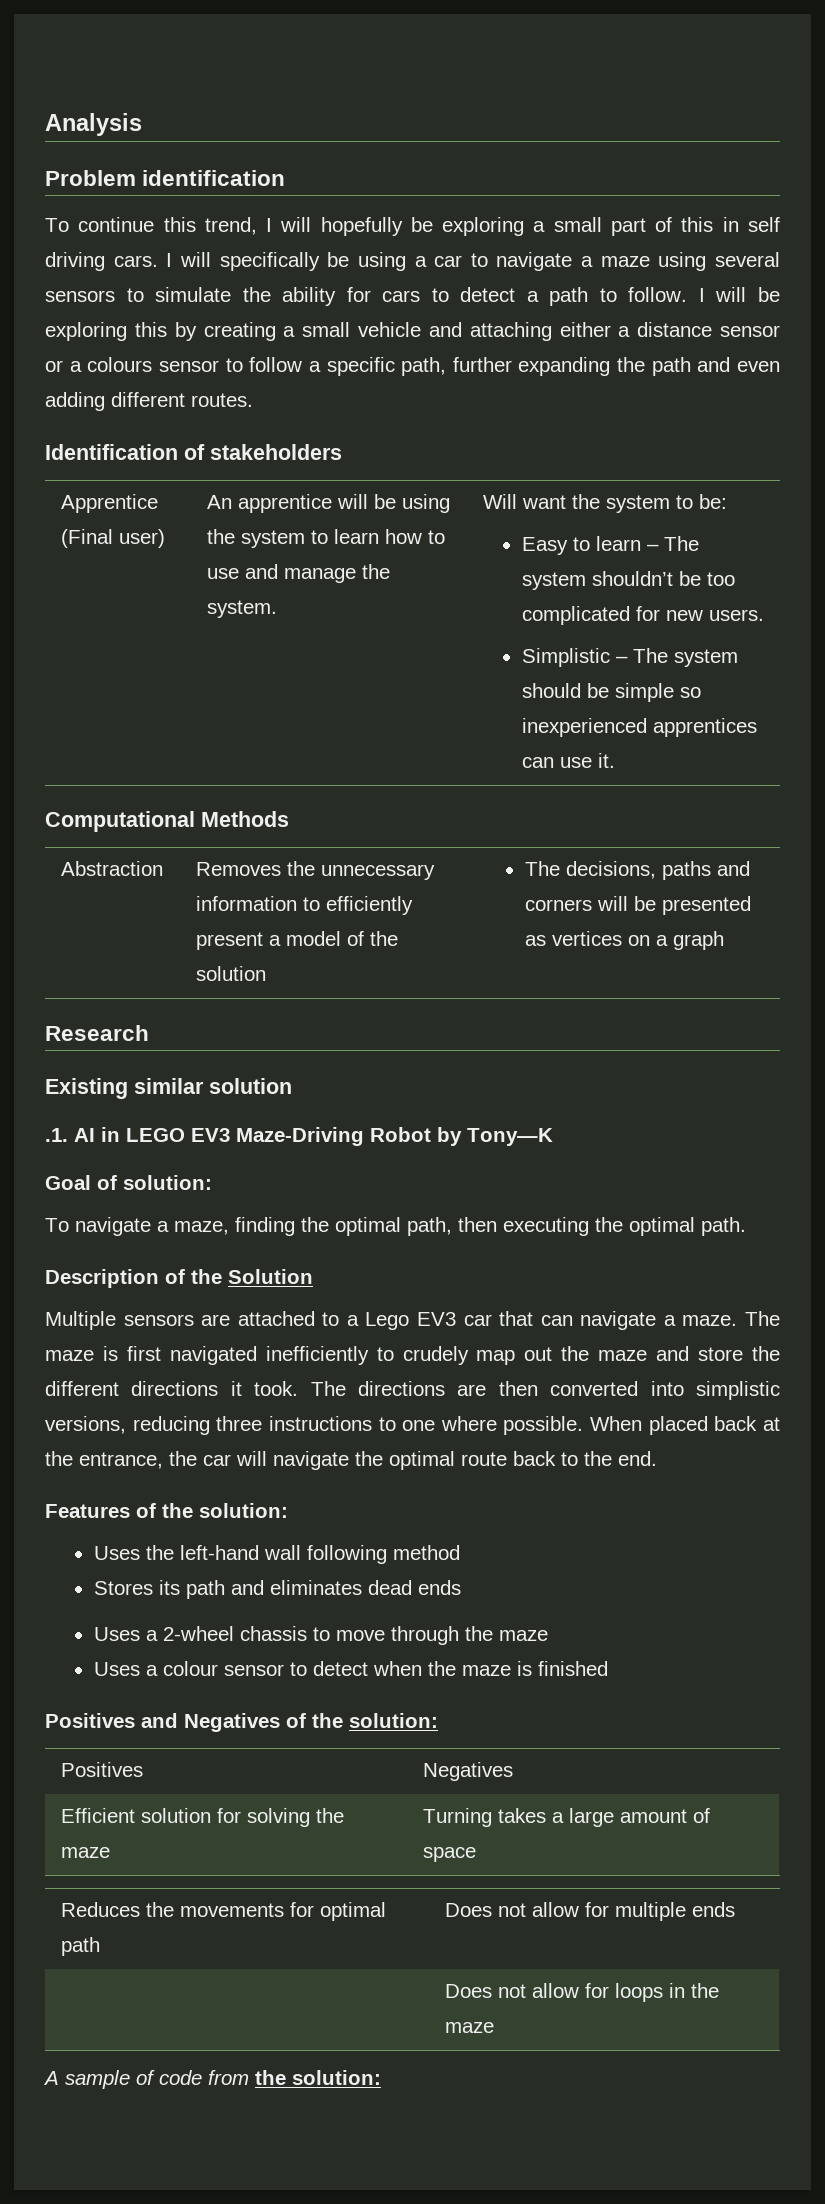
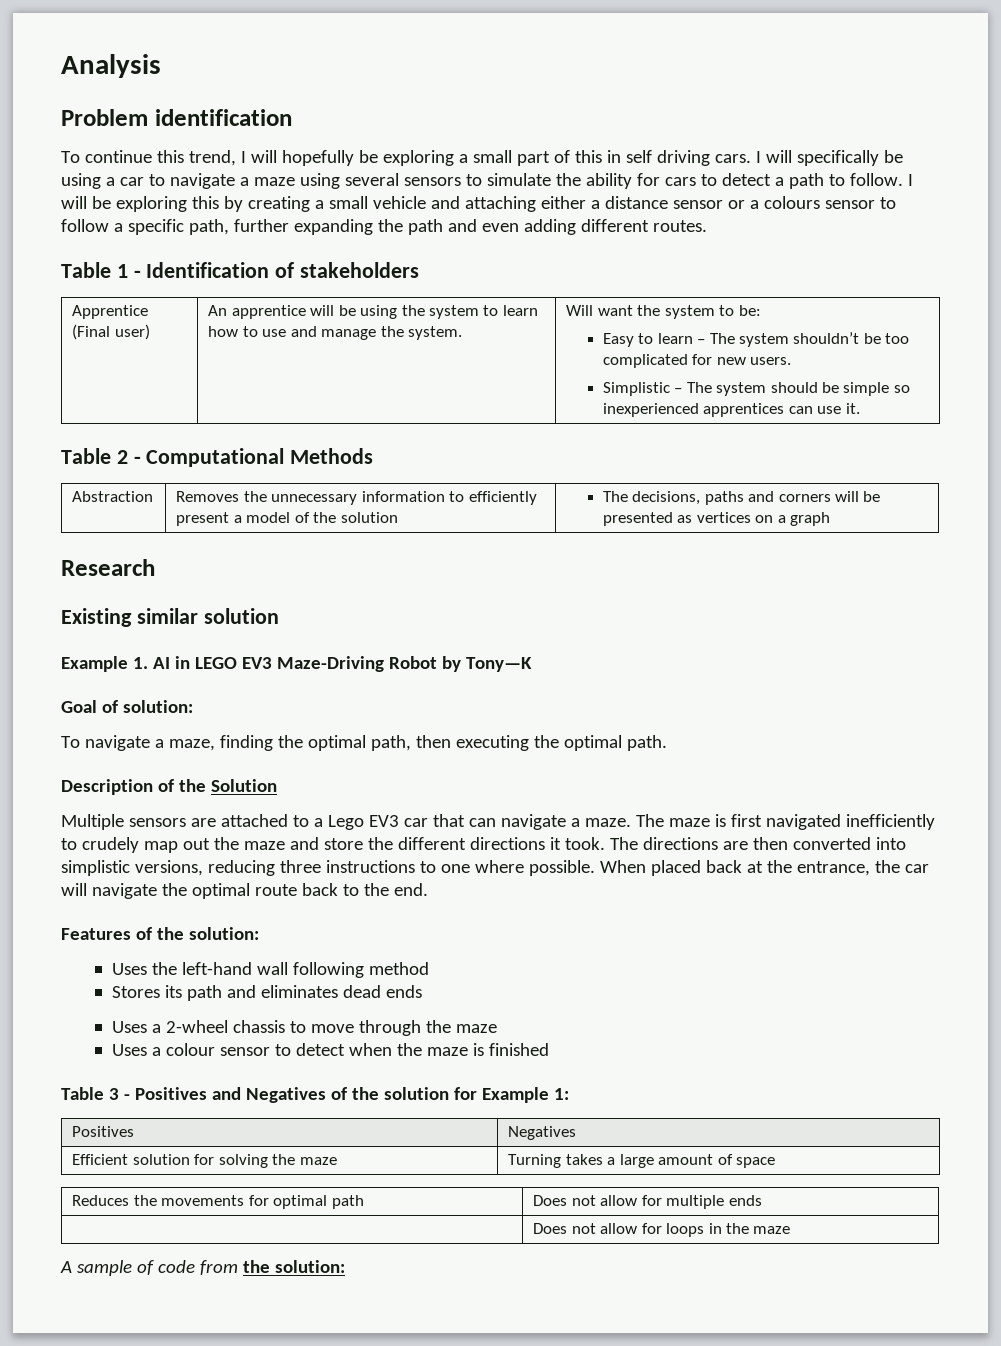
(253, 400) none -> [61,262,141,278] Table 1 -
(615, 760) none -> [61,448,141,464] Table 2 -
[45,1128,68,1142] .1. -> [61,656,148,672] Example 1.
(608, 1668) none -> [61,1087,130,1100] Table 3 -
[349,1713,438,1728] solution: -> [383,1087,569,1103] solution for Example 1:

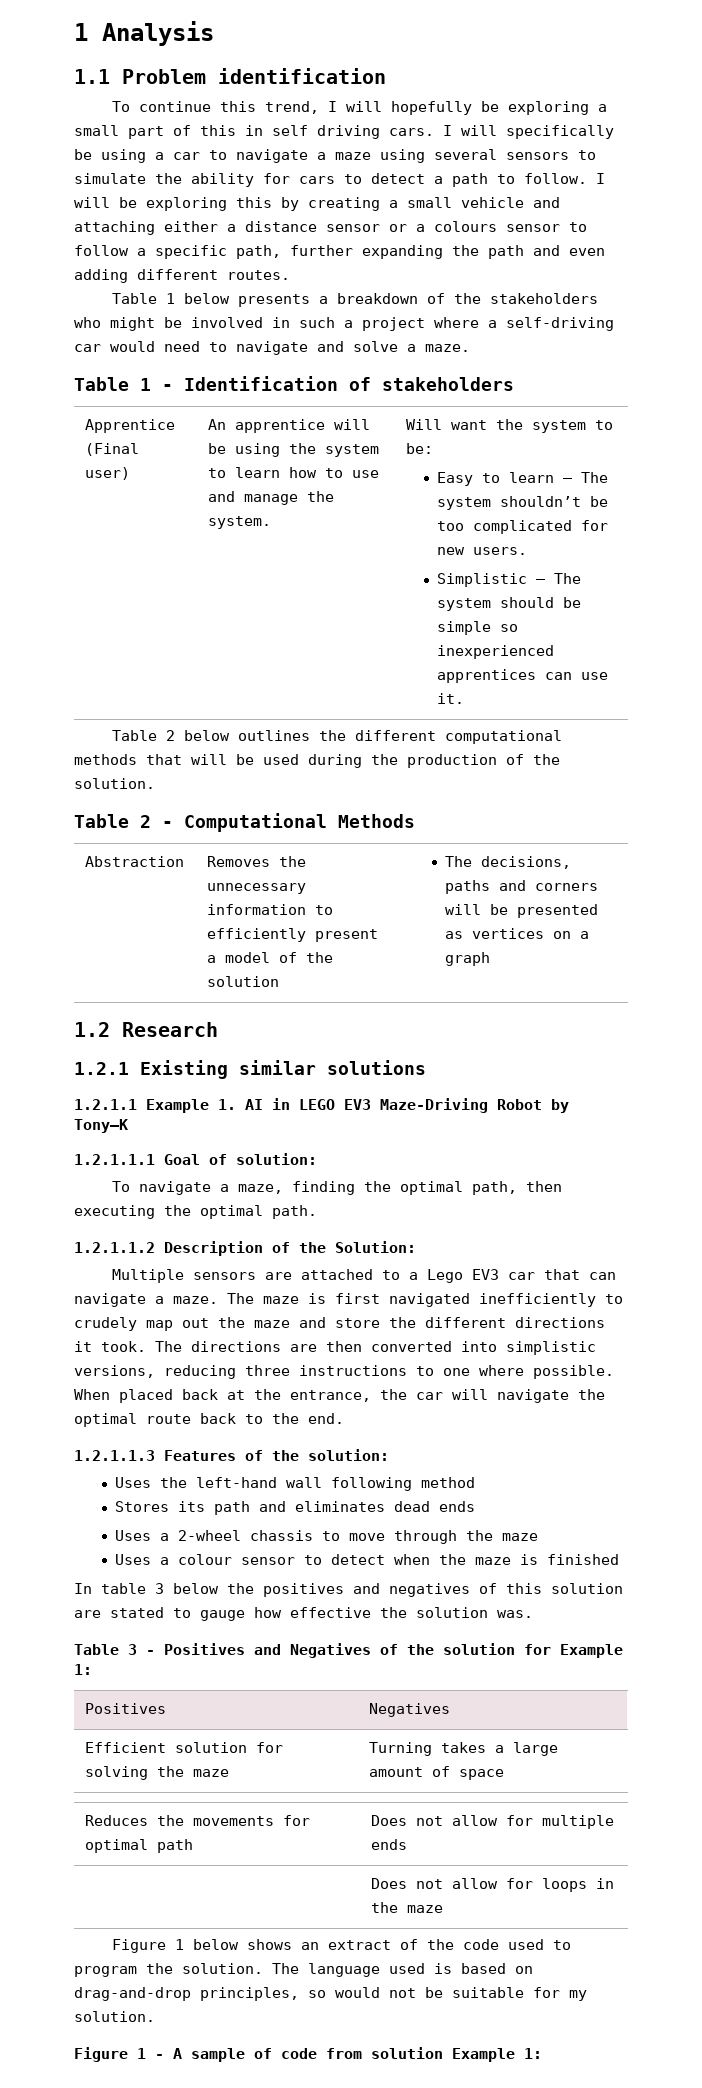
(61, 66) none -> [74,23,88,41] 1
(161, 66) none -> [74,69,110,84] 1.1
(707, 226) none -> [111,293,598,307] [74,317,614,331] [74,341,470,355] // Table 1 below presents a breakdown of the stakeholders who might be involved in such a project where a self-driving car would need to navigate and solve a maze.
(860, 408) none -> [111,730,562,744] [74,754,560,768] [74,778,155,789] // Table 2 below outlines the different computational methods that will be used during the production of the solution.
(830, 519) none -> [74,1022,110,1037] 1.2
(155, 567) none -> [74,1062,129,1075] 1.2.1
[203,608,279,624] solution // -> [327,1060,426,1075] [74,1099,137,1110] solutions // 1.2.1.1
(532, 664) none -> [74,1154,155,1165] 1.2.1.1.1
(667, 743) none -> [74,1242,155,1253] 1.2.1.1.2
[210,779,277,792] Solution -> [335,1241,416,1253] Solution:
(428, 889) none -> [74,1450,155,1461] 1.2.1.1.3
(549, 1049) none -> [74,1583,623,1597] [74,1607,533,1621] // In table 3 below the positives and negatives of this solution are stated to gauge how effective the solution was.
(791, 1230) none -> [111,1939,571,1953] [74,1963,533,1977] [74,1987,587,2001] [74,2011,155,2022] [74,2047,164,2062] Figure 1 below shows an extract of the code used to program the solution. The language used is based on drag-and-drop principles, so would not be suitable for my solution. // Figure 1 -
[242,1260,345,1273] the solution: -> [371,2047,542,2062] solution Example 1:

